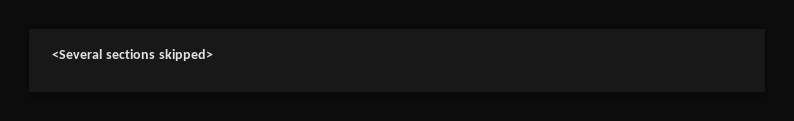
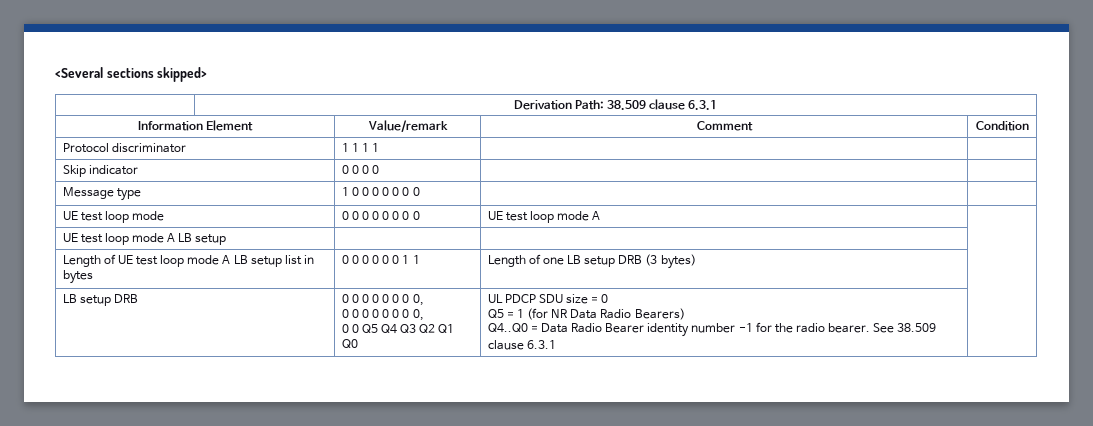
(213, 55) none -> [513,99,718,110] [137,120,254,131] [367,120,448,132] [696,121,753,131] [975,121,1029,131] [62,143,186,153] [341,143,380,152] [62,165,138,177] [341,165,380,174] [62,187,141,201] [341,187,420,196] [62,211,165,223] [341,211,420,220] [487,211,601,223] [62,233,227,245] [62,254,314,267] [62,270,93,284] [341,255,420,264] [487,254,696,269] [62,294,139,306] [341,294,424,306] [341,309,424,321] [341,324,455,334] [341,339,358,348] [487,294,609,304] [487,308,685,320] [487,322,937,337] [487,340,556,350] // | Derivation Path: 38.509 clause 6.3.1 // Information Element | Value/remark | Comment | Condition // Protocol discriminator | 1 1 1 1 | | // Skip indicator | 0 0 0 0 | | // Message type | 1 0 0 0 0 0 0 0 | | // UE test loop mode | 0 0 0 0 0 0 0 0 | UE test loop mode A | // UE test loop mode A LB setup | | | // Length of UE test loop mode A LB setup list in bytes | 0 0 0 0 0 0 1 1 | Length of one LB setup DRB (3 bytes) | // LB setup DRB | 0 0 0 0 0 0 0 0, // 0 0 0 0 0 0 0 0, // 0 0 Q5 Q4 Q3 Q2 Q1 Q0 | UL PDCP SDU size = 0 // Q5 = 1 (for NR Data Radio Bearers) // Q4..Q0 = Data Radio Bearer identity number -1 for the radio bearer. See 38.509 clause 6.3.1 |

